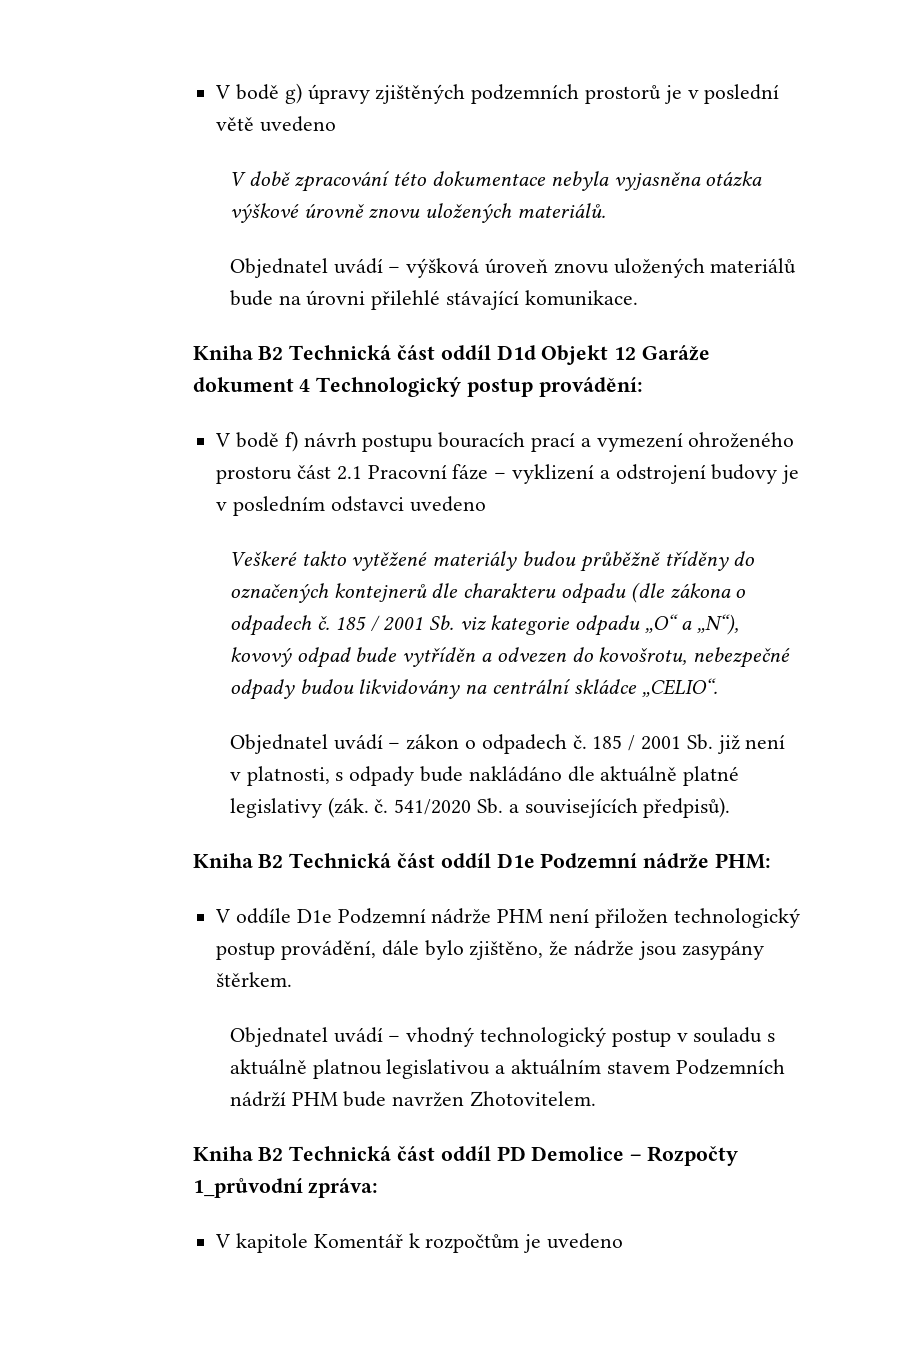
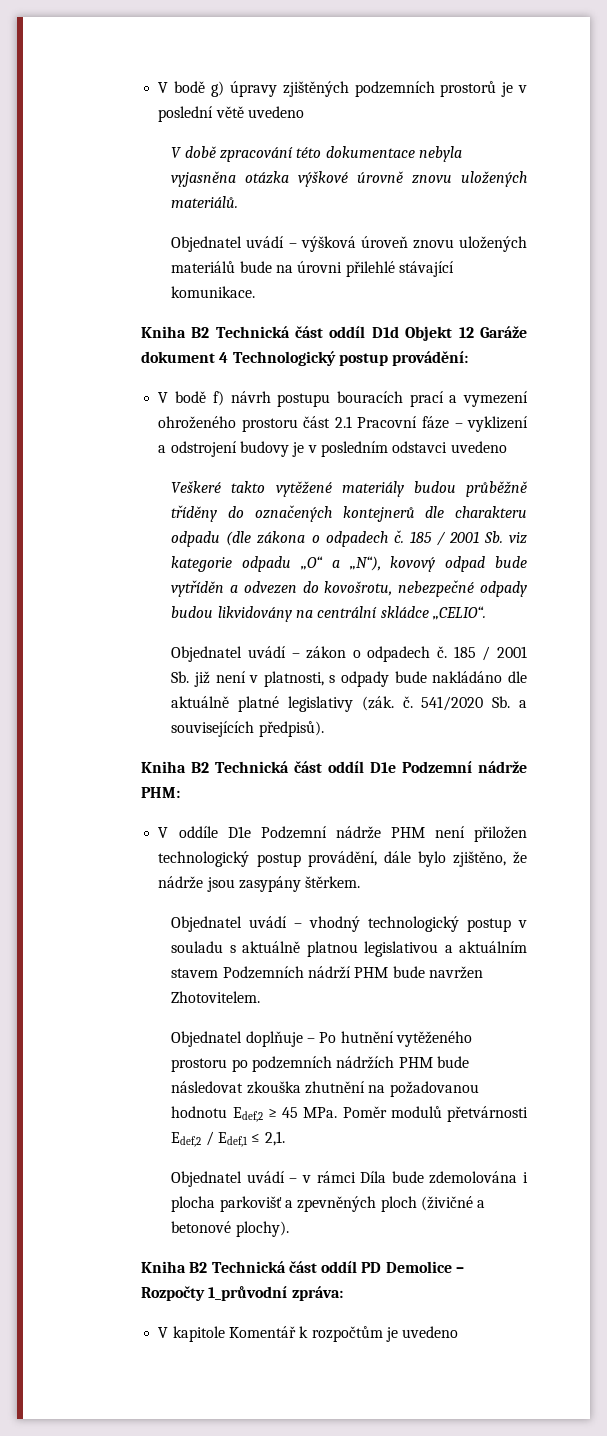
(596, 1099) none -> [171,1031,472,1047] [171,1056,469,1072] [171,1081,479,1097] [171,1106,528,1122] [171,1131,285,1147] [171,1171,528,1187] [171,1196,486,1212] [171,1221,289,1237] // Objednatel doplňuje – Po hutnění vytěženého prostoru po podzemních nádržích PHM bude následovat zkouška zhutnění na požadovanou hodnotu Edef,2 ≥ 45 MPa. Poměr modulů přetvárnosti Edef,2 / Edef,1 ≤ 2,1. // Objednatel uvádí – v rámci Díla bude zdemolována i plocha parkovišť a zpevněných ploch (živičné a betonové plochy).

